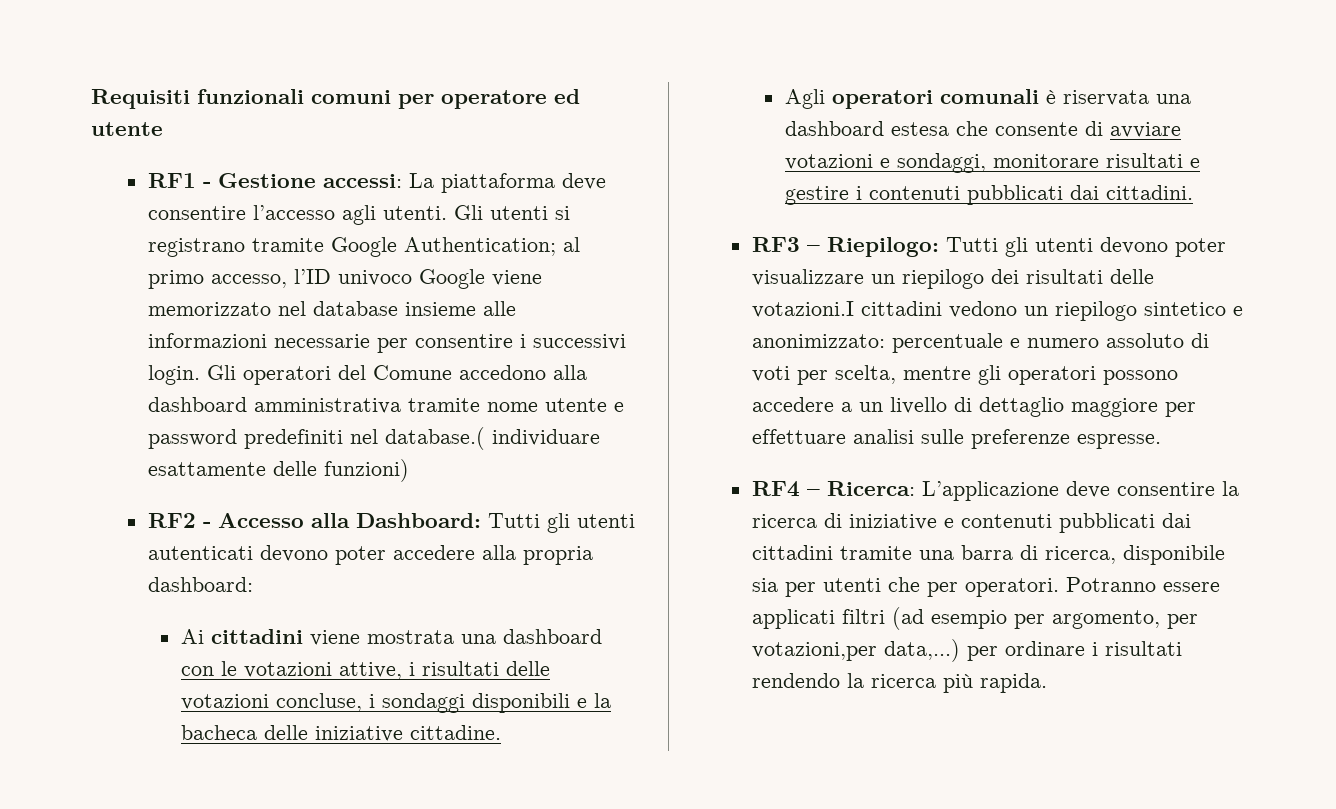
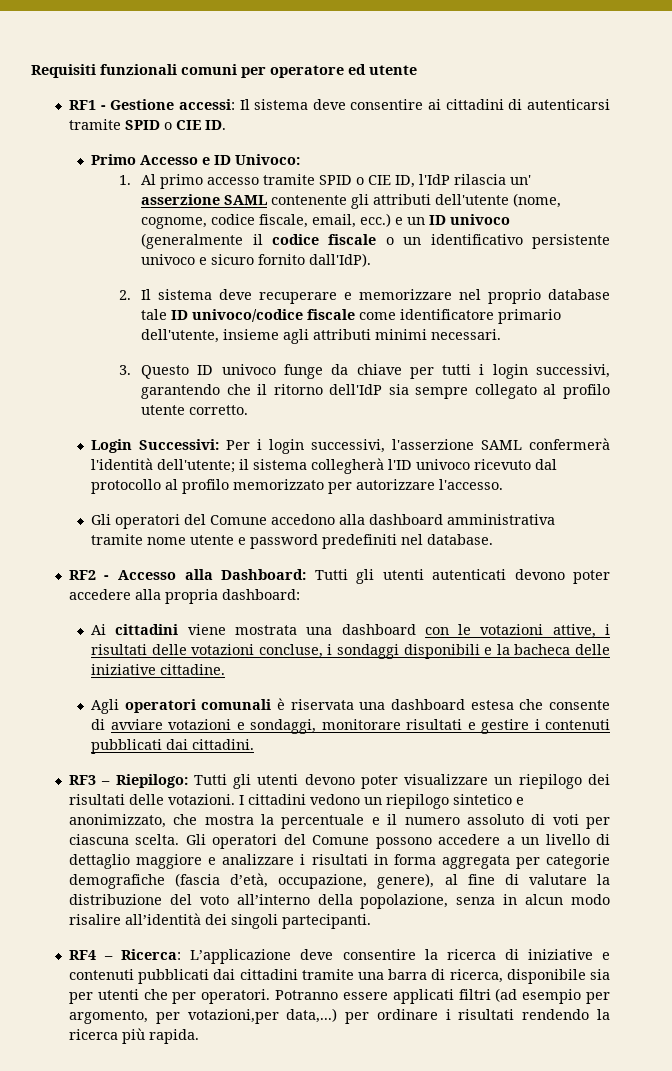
[408,173,606,193] [147,205,570,225] [147,237,580,257] [147,269,542,289] [147,301,516,316] [147,333,626,353] [147,365,200,385] La piattaforma deve consentire l’accesso agli utenti. Gli utenti si registrano tramite Google Authentication; al primo accesso, l’ID univoco Google viene memorizzato nel database insieme alle informazioni necessarie per consentire i successivi login. -> [239,99,611,110] [68,119,226,130] [91,154,301,165] [119,174,532,189] [141,193,562,209] [141,213,511,229] [141,233,610,249] [141,253,372,267] [119,289,610,304] [141,309,562,324] [141,329,502,344] [119,364,610,379] [141,384,610,399] [141,405,249,415] [91,438,610,454] [91,458,558,474] [91,479,504,494] Il sistema deve consentire ai cittadini di autenticarsi tramite SPID o CIE ID. // Primo Accesso e ID Univoco: // 1. Al primo accesso tramite SPID o CIE ID, l'IdP rilascia un' asserzione SAML contenente gli attributi dell'utente (nome, cognome, codice fiscale, email, ecc.) e un ID univoco (generalmente il codice fiscale o un identificativo persistente univoco e sicuro fornito dall'IdP). // 2. Il sistema deve recuperare e memorizzare nel proprio database tale ID univoco/codice fiscale come identificatore primario dell'utente, insieme agli attributi minimi necessari. // 3. Questo ID univoco funge da chiave per tutti i login successivi, garantendo che il ritorno dell'IdP sia sempre collegato al profilo utente corretto. // Login Successivi: Per i login successivi, l'asserzione SAML confermerà l'identità dell'utente; il sistema collegherà l'ID univoco ricevuto dal protocollo al profilo memorizzato per autorizzare l'accesso. //
[384,427,600,450] [147,459,409,482] database.( individuare esattamente delle funzioni) -> [427,534,494,545] database.
[751,301,854,318] votazioni.I -> [167,794,244,805] votazioni. I
[751,334,885,348] anonimizzato: -> [68,814,275,828] anonimizzato, che mostra la
(1020, 343) none -> [387,814,398,825] il
[834,365,1096,385] scelta, mentre gli operatori -> [68,834,370,849] ciascuna scelta. Gli operatori del Comune
[1164,402,1196,417] [751,429,1161,449] per effettuare analisi sulle preferenze espresse. -> [208,854,610,869] [68,873,610,889] [68,894,610,909] [68,913,371,929] e analizzare i risultati in forma aggregata per categorie demografiche (fascia d’età, occupazione, genere), al fine di valutare la distribuzione del voto all’interno della popolazione, senza in alcun modo risalire all’identità dei singoli partecipanti.

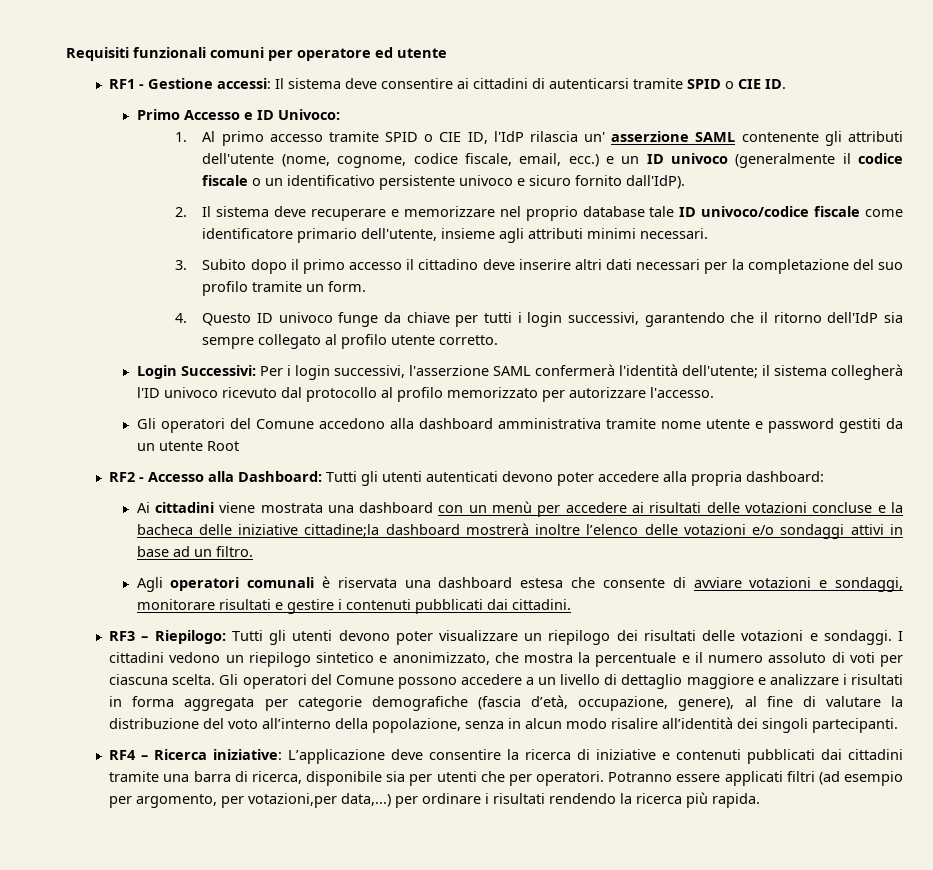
(132, 370) none -> [202,259,903,274] [202,281,367,296] [175,313,188,323] Subito dopo il primo accesso il cittadino deve inserire altri dati necessari per la completazione del suo profilo tramite un form. // 4.
[322,534,494,549] predefiniti nel database. -> [838,418,903,433] [136,441,239,451] gestiti da un utente Root
[458,624,610,638] [91,644,480,659] le votazioni attive, i risultati delle votazioni concluse, i sondaggi disponibili -> [468,501,873,517] un menù per accedere ai risultati delle votazioni concluse
[160,664,226,675] cittadine. -> [304,523,904,539] [136,546,253,557] cittadine;la dashboard mostrerà inoltre l’elenco delle votazioni e/o sondaggi attivi in base ad un filtro.
[167,794,235,805] votazioni. -> [741,630,892,645] votazioni e sondaggi.
[121,949,182,960] Ricerca: -> [154,749,283,760] Ricerca iniziative:

